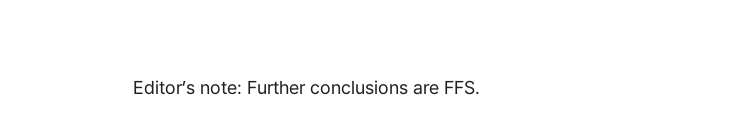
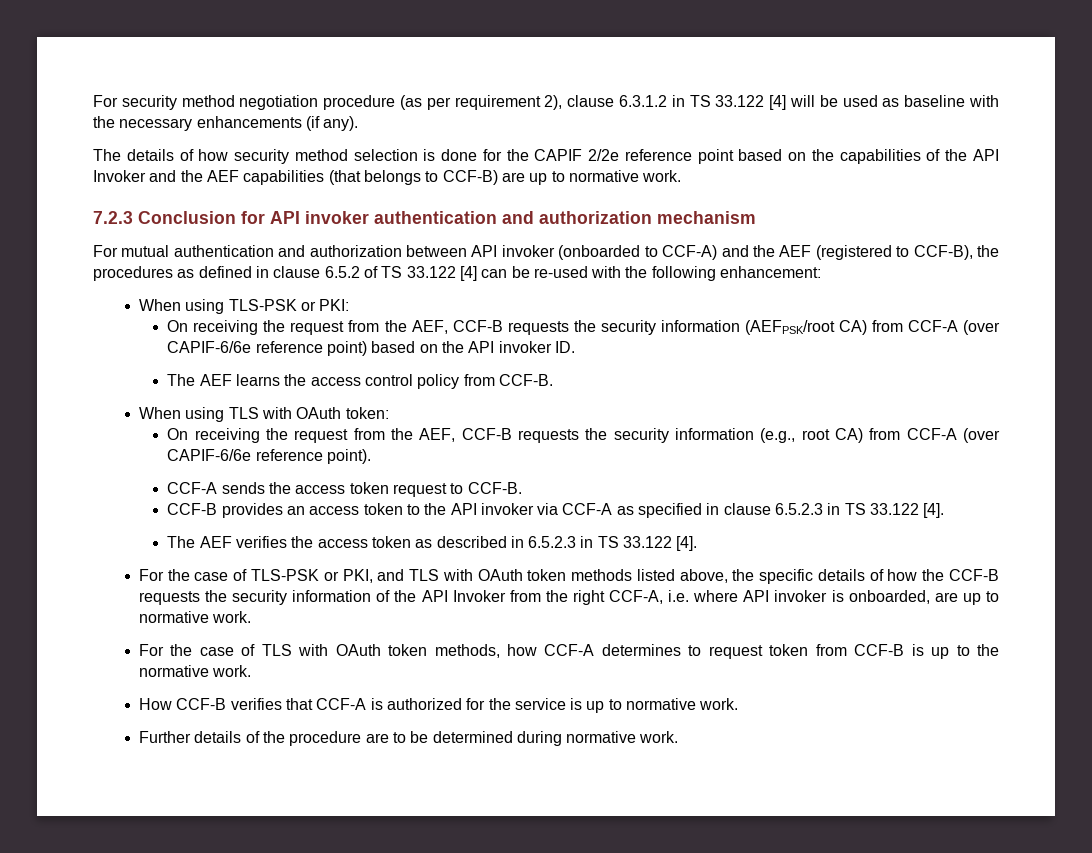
[132,80,480,95] Editor’s note: Further conclusions are FFS. -> [93,95,999,110] [93,116,359,131] [93,149,1000,164] [93,170,682,185] [93,211,756,224] [93,245,999,260] [93,266,822,281] [138,299,350,314] [167,320,1000,335] [167,341,575,356] [167,374,553,389] [138,407,389,422] [167,428,1000,443] [167,449,371,464] [167,482,522,497] [167,503,945,518] [167,536,698,551] [138,569,999,584] [138,590,1000,605] [138,611,252,623] [138,644,999,659] [138,665,252,677] [138,698,739,713] [138,731,679,746] For security method negotiation procedure (as per requirement 2), clause 6.3.1.2 in TS 33.122 [4] will be used as baseline with the necessary enhancements (if any). // The details of how security method selection is done for the CAPIF 2/2e reference point based on the capabilities of the API Invoker and the AEF capabilities (that belongs to CCF-B) are up to normative work. // 7.2.3 Conclusion for API invoker authentication and authorization mechanism // For mutual authentication and authorization between API invoker (onboarded to CCF-A) and the AEF (registered to CCF-B), the procedures as defined in clause 6.5.2 of TS 33.122 [4] can be re-used with the following enhancement: // When using TLS-PSK or PKI: // On receiving the request from the AEF, CCF-B requests the security information (AEFPSK/root CA) from CCF-A (over CAPIF-6/6e reference point) based on the API invoker ID. // The AEF learns the access control policy from CCF-B. // When using TLS with OAuth token: // On receiving the request from the AEF, CCF-B requests the security information (e.g., root CA) from CCF-A (over CAPIF-6/6e reference point). // CCF-A sends the access token request to CCF-B. // CCF-B provides an access token to the API invoker via CCF-A as specified in clause 6.5.2.3 in TS 33.122 [4]. // The AEF verifies the access token as described in 6.5.2.3 in TS 33.122 [4]. // For the case of TLS-PSK or PKI, and TLS with OAuth token methods listed above, the specific details of how the CCF-B requests the security information of the API Invoker from the right CCF-A, i.e. where API invoker is onboarded, are up to normative work. // For the case of TLS with OAuth token methods, how CCF-A determines to request token from CCF-B is up to the normative work. // How CCF-B verifies that CCF-A is authorized for the service is up to normative work. // Further details of the procedure are to be determined during normative work.

